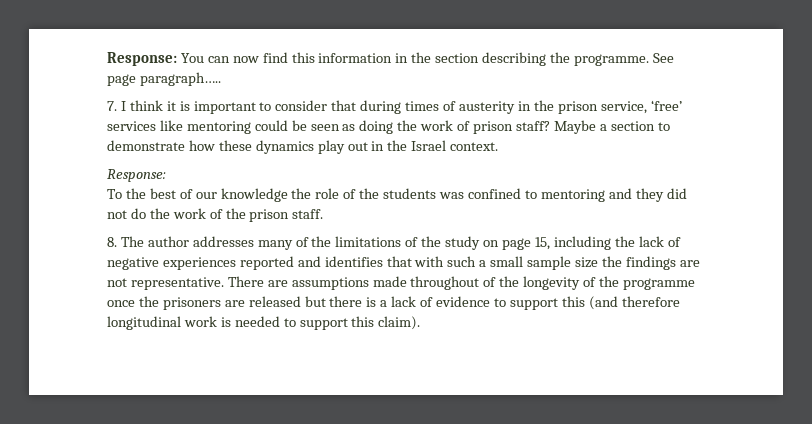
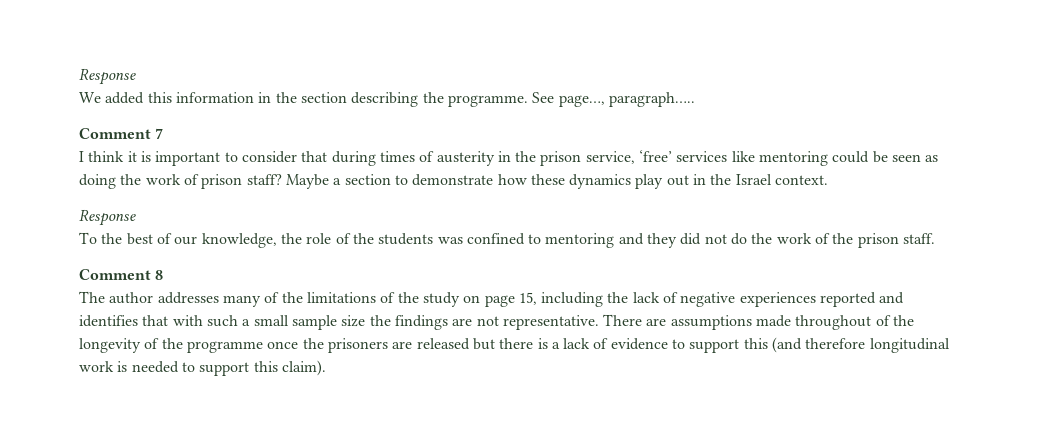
[107,52,288,66] Response: You can now find -> [79,68,136,85] [79,92,145,104] Response // We added
[107,74,136,86] page -> [558,95,605,107] page…,
[107,101,117,111] 7. -> [79,128,164,139] Comment 7 //
[107,169,166,182] Response: -> [79,209,136,226] Response
[220,188,288,202] knowledge -> [201,233,277,248] knowledge,
[107,237,117,247] 8. -> [79,269,164,280] Comment 8 //

